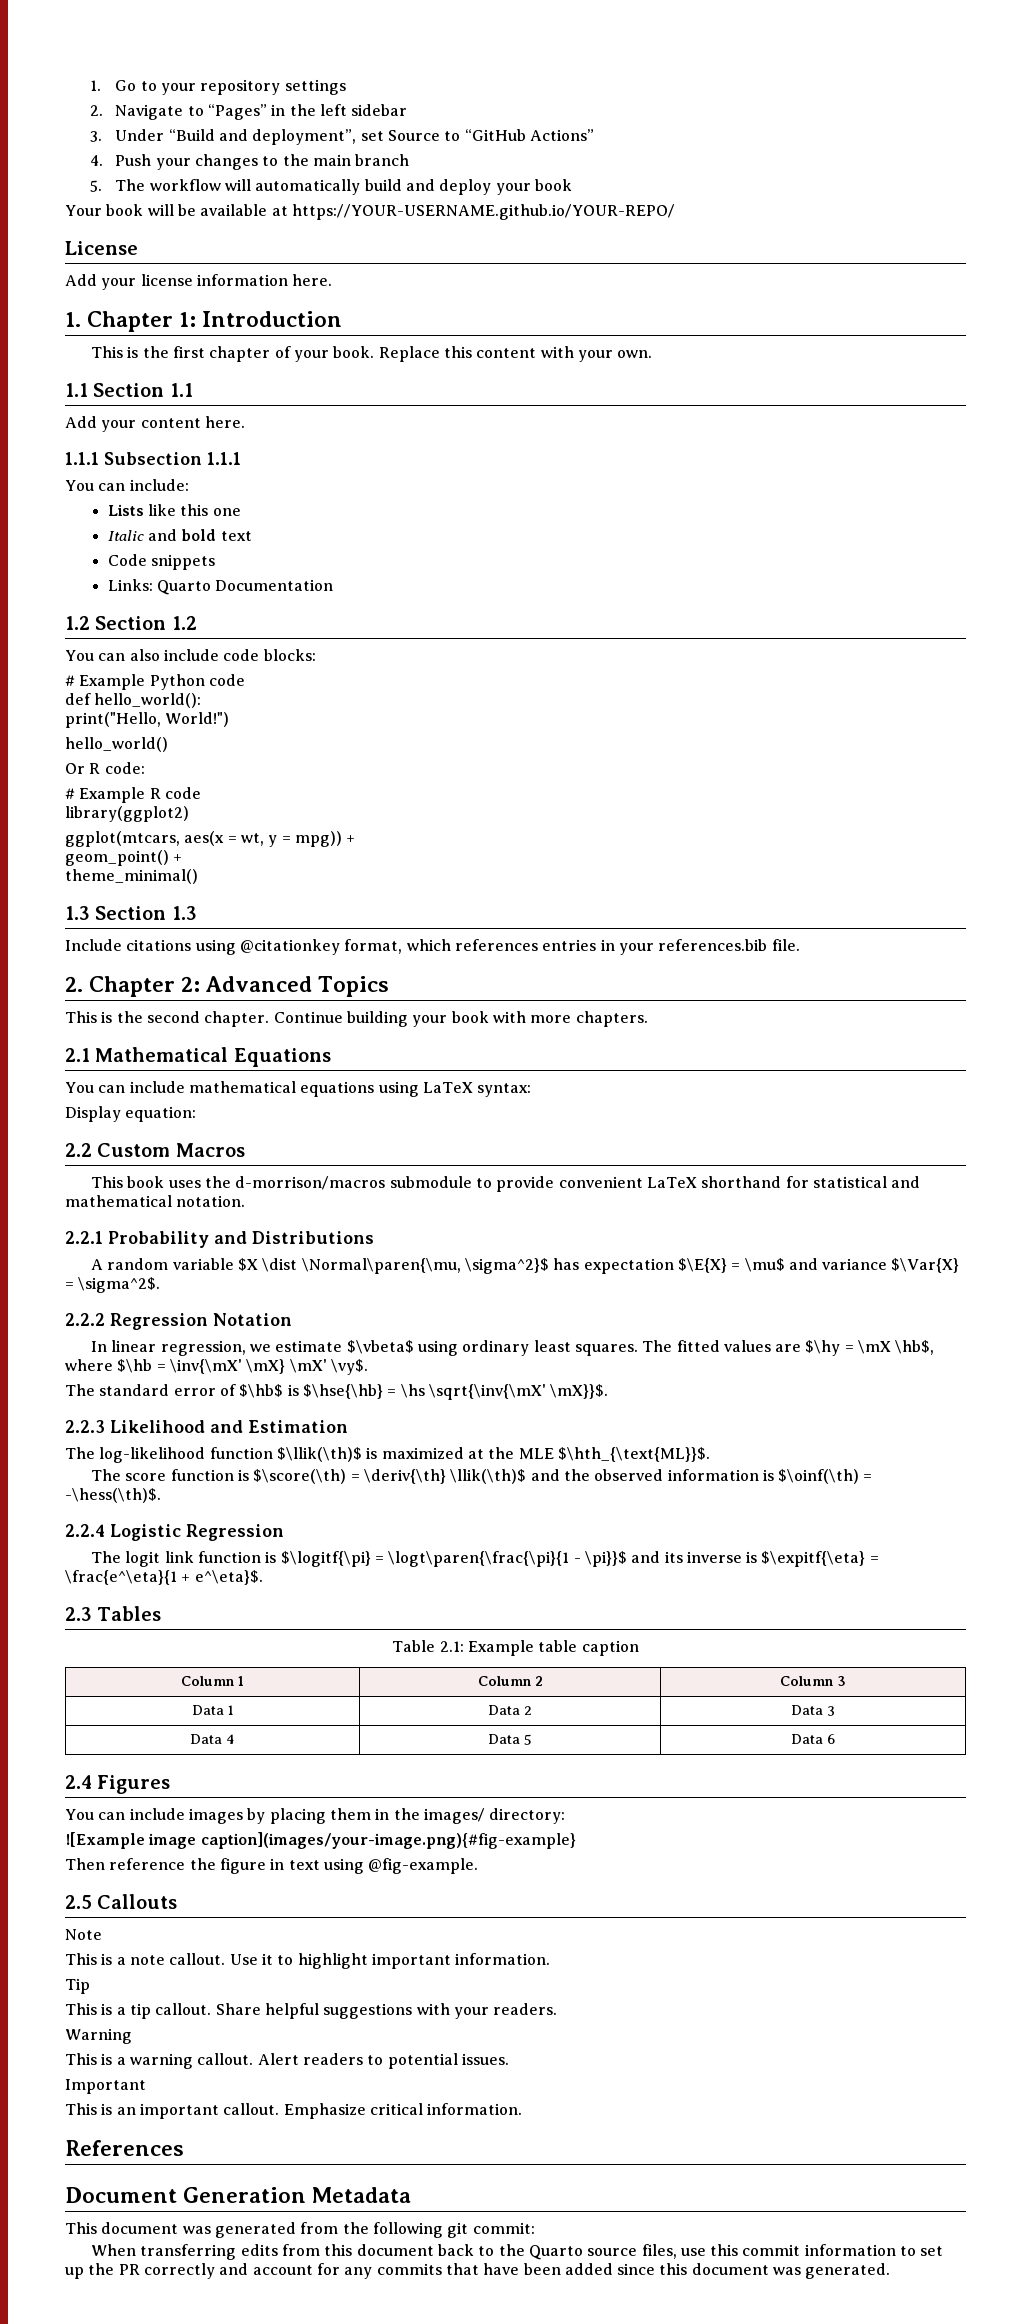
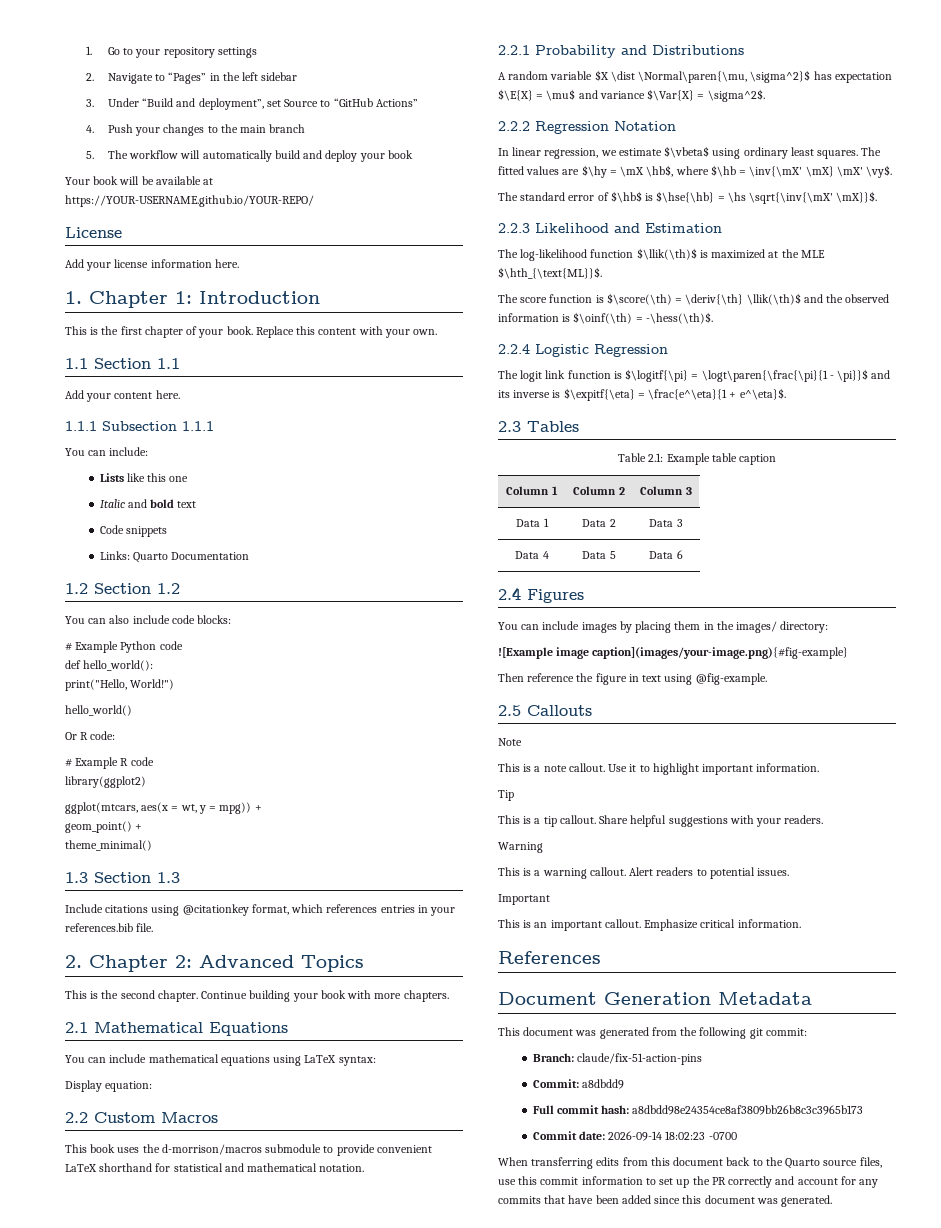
(535, 2228) none -> [532,1053,702,1065] [532,1079,624,1089] [532,1105,864,1115] [532,1131,737,1141] // Branch: claude/fix-51-action-pins // Commit: a8dbdd9 // Full commit hash: a8dbdd98e24354ce8af3809bb26b8c3c3965b173 // Commit date: 2026-09-14 18:02:23 -0700

